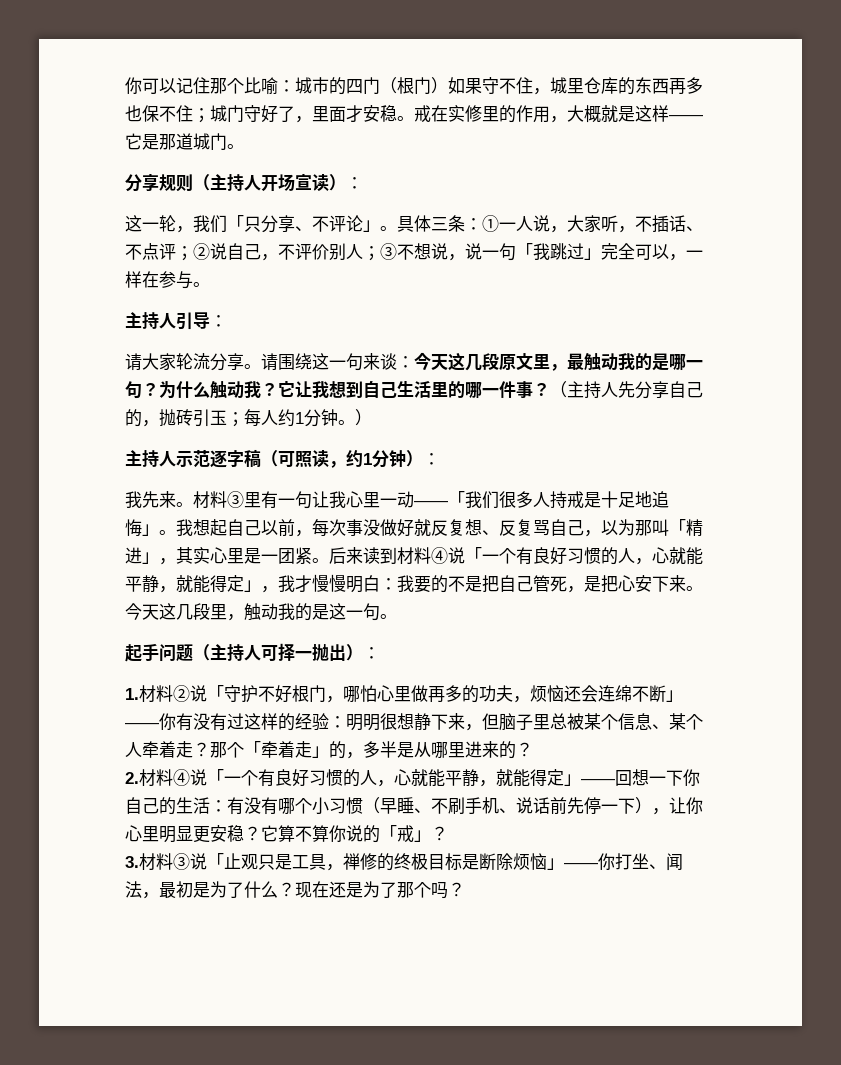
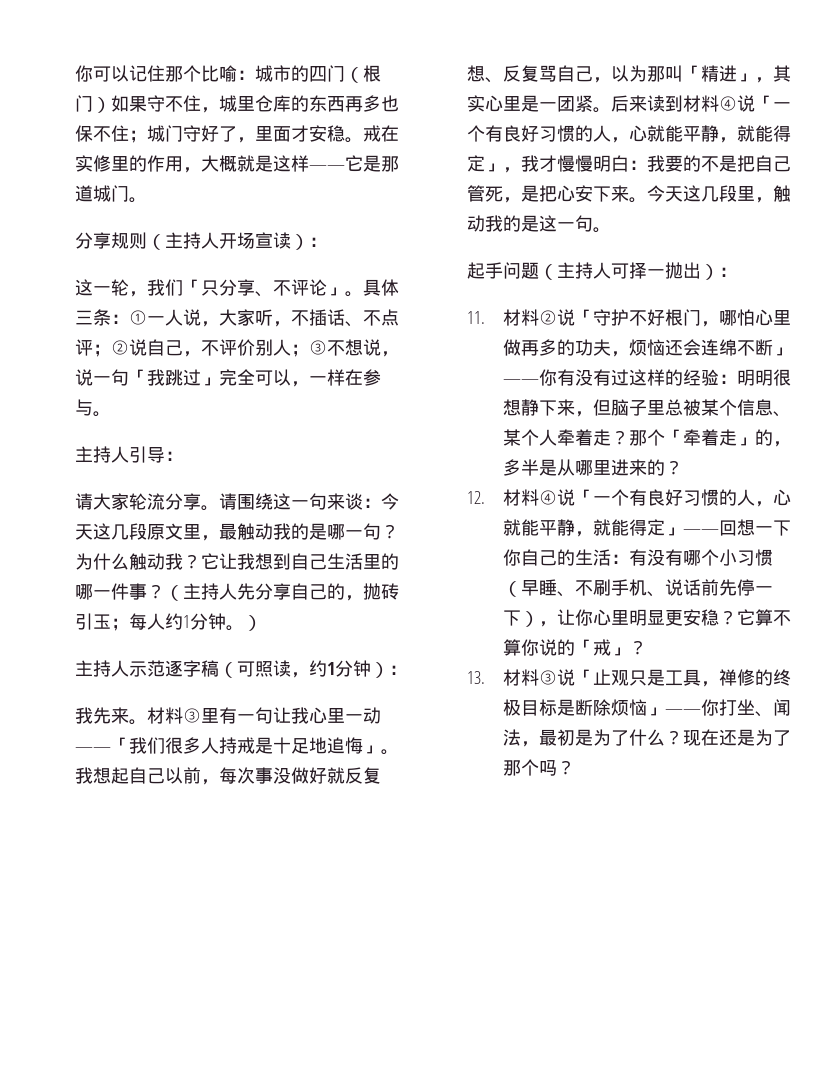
[125,688,139,700] 1. -> [467,311,485,324] 11.
[125,772,139,784] 2. -> [467,491,485,504] 12.
[125,856,139,868] 3. -> [467,671,485,684] 13.

